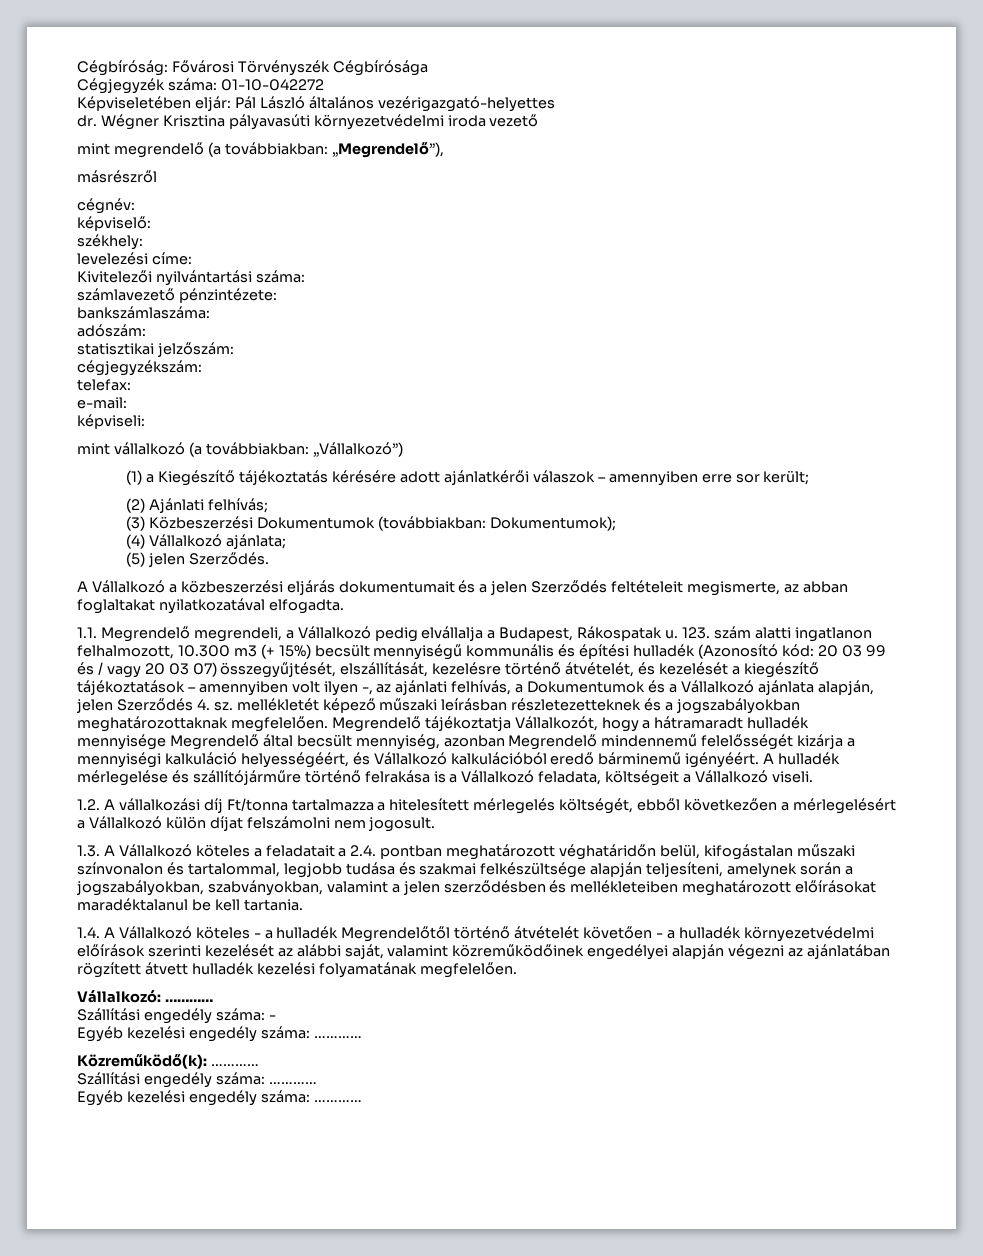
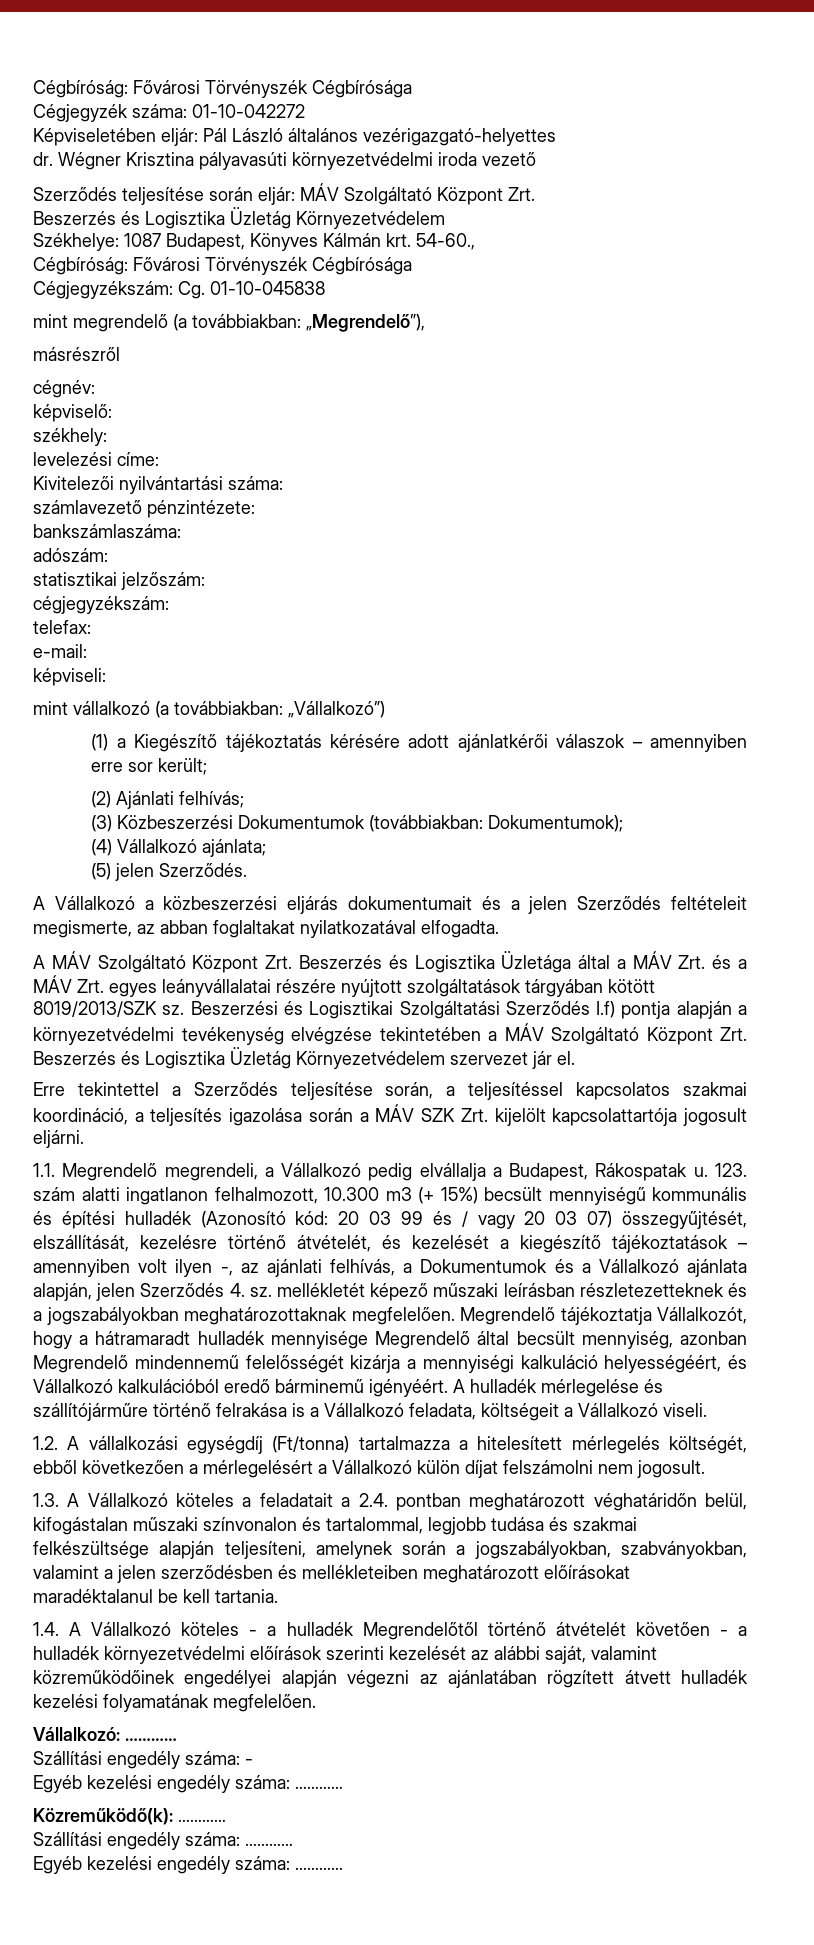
(539, 120) none -> [33,183,535,205] [33,207,445,229] [33,233,475,251] [33,257,412,275] [33,281,325,299] // Szerződés teljesítése során eljár: MÁV Szolgáltató Központ Zrt. // Beszerzés és Logisztika Üzletág Környezetvédelem // Székhelye: 1087 Budapest, Könyves Kálmán krt. 54-60., // Cégbíróság: Fővárosi Törvényszék Cégbírósága // Cégjegyzékszám: Cg. 01-10-045838
(344, 606) none -> [33,951,748,973] [33,975,655,997] [33,1001,747,1019] [33,1023,747,1045] [33,1047,575,1069] [33,1082,748,1100] [33,1104,748,1126] [33,1130,84,1148] // A MÁV Szolgáltató Központ Zrt. Beszerzés és Logisztika Üzletága által a MÁV Zrt. és a MÁV Zrt. egyes leányvállalatai részére nyújtott szolgáltatások tárgyában kötött 8019/2013/SZK sz. Beszerzési és Logisztikai Szolgáltatási Szerződés I.f) pontja alapján a környezetvédelmi tevékenység elvégzése tekintetében a MÁV Szolgáltató Központ Zrt. Beszerzés és Logisztika Üzletág Környezetvédelem szervezet jár el. // Erre tekintettel a Szerződés teljesítése során, a teljesítéssel kapcsolatos szakmai koordináció, a teljesítés igazolása során a MÁV SZK Zrt. kijelölt kapcsolattartója jogosult eljárni.
[203,798,288,813] díj Ft/tonna -> [187,1436,350,1454] egységdíj (Ft/tonna)

